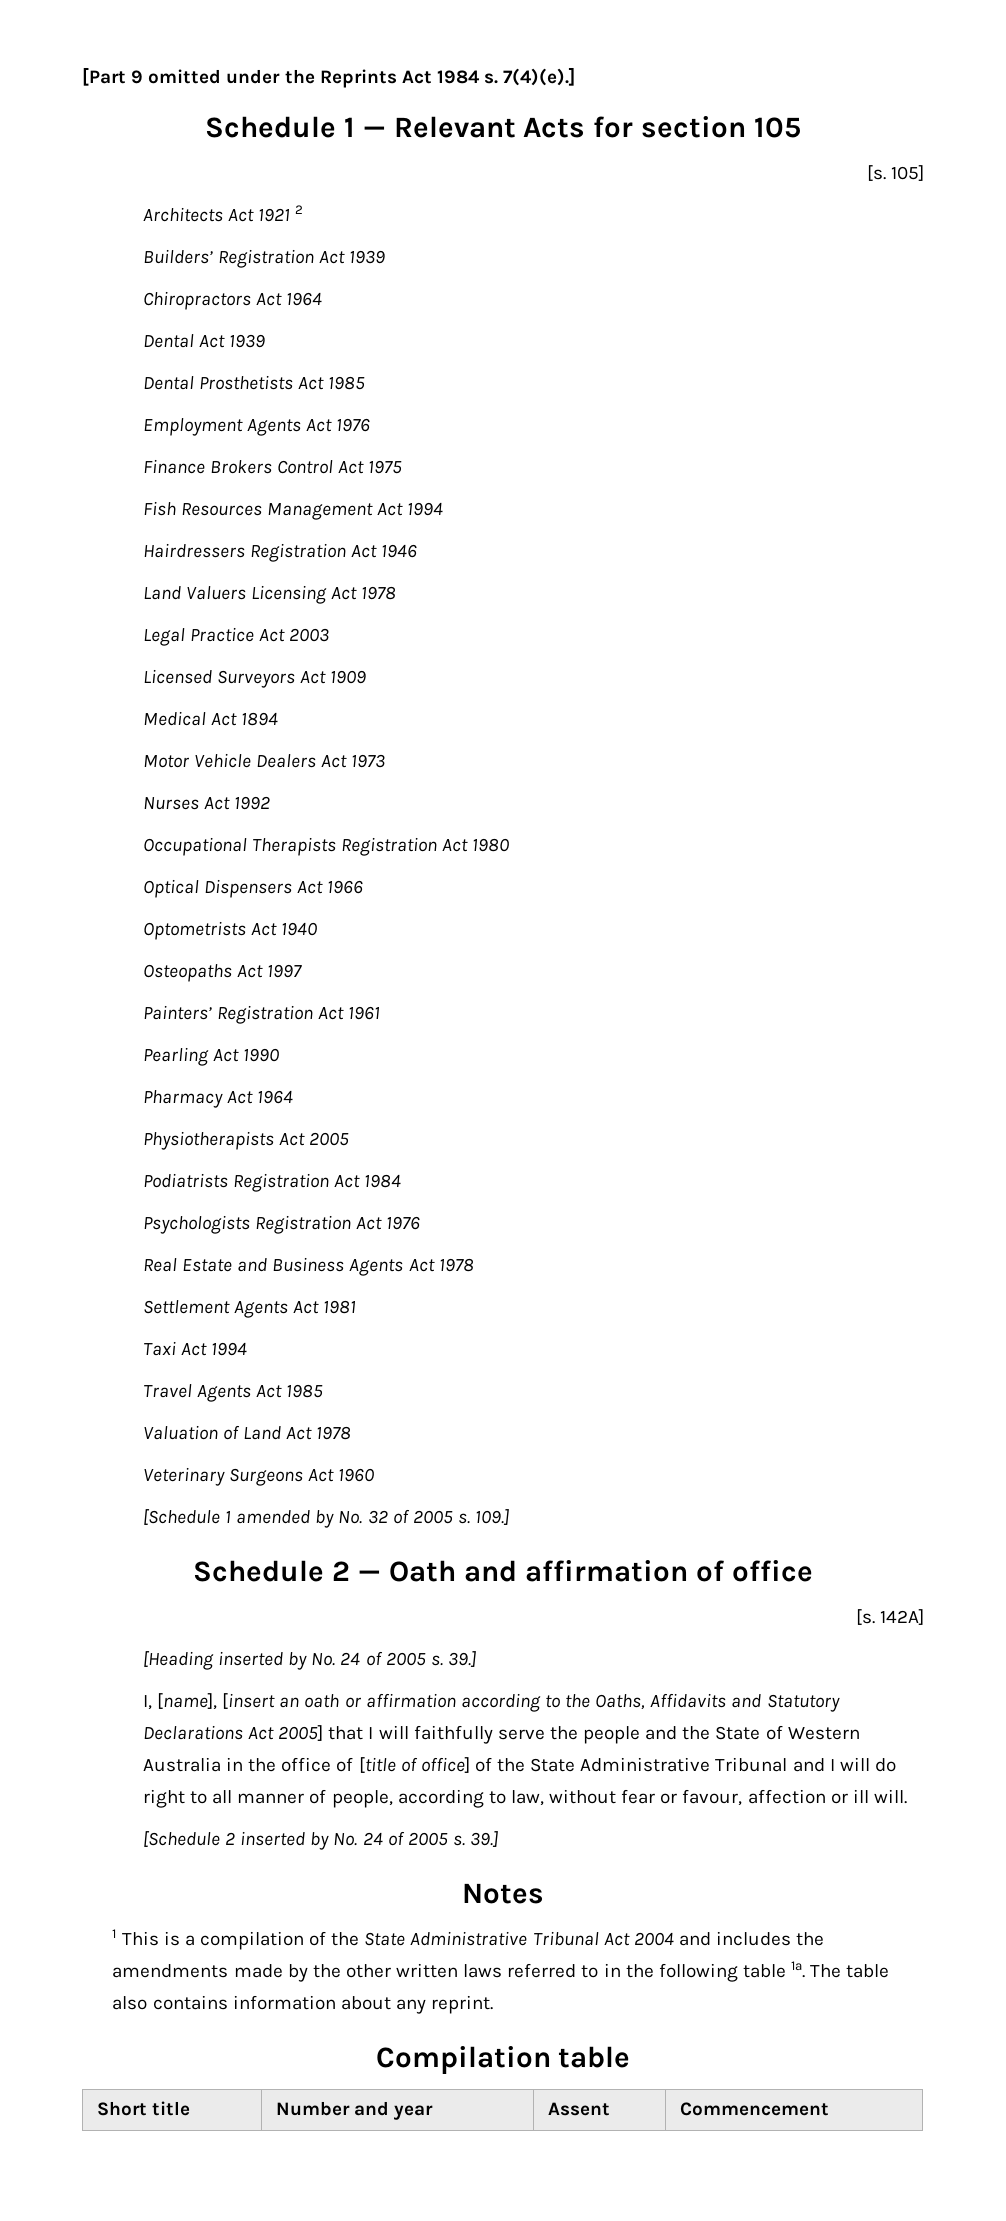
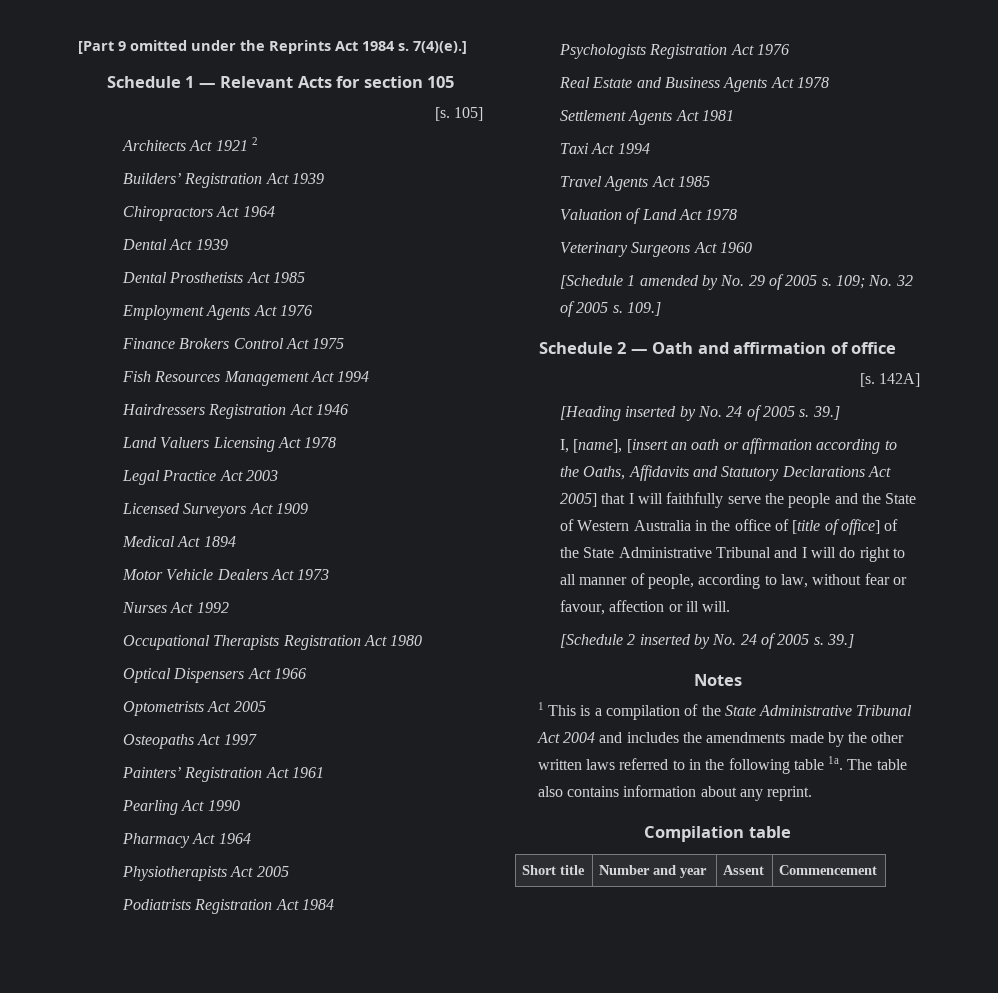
[281,922,319,936] 1940 -> [233,701,266,712] 2005
(363, 1517) none -> [748,274,893,290] 29 of 2005 s. 109; No.

